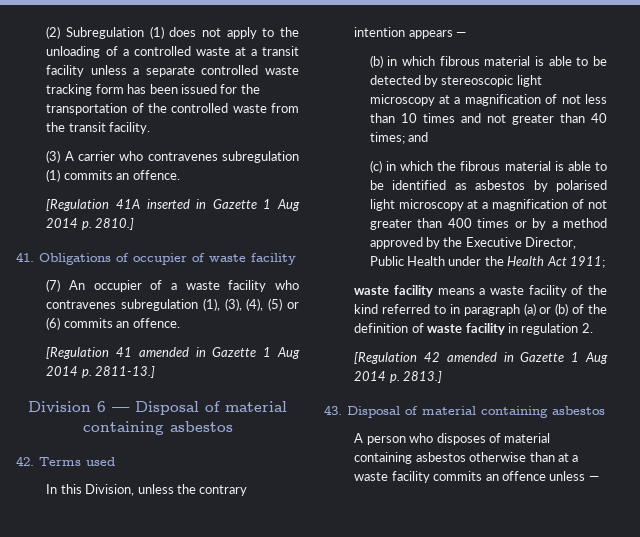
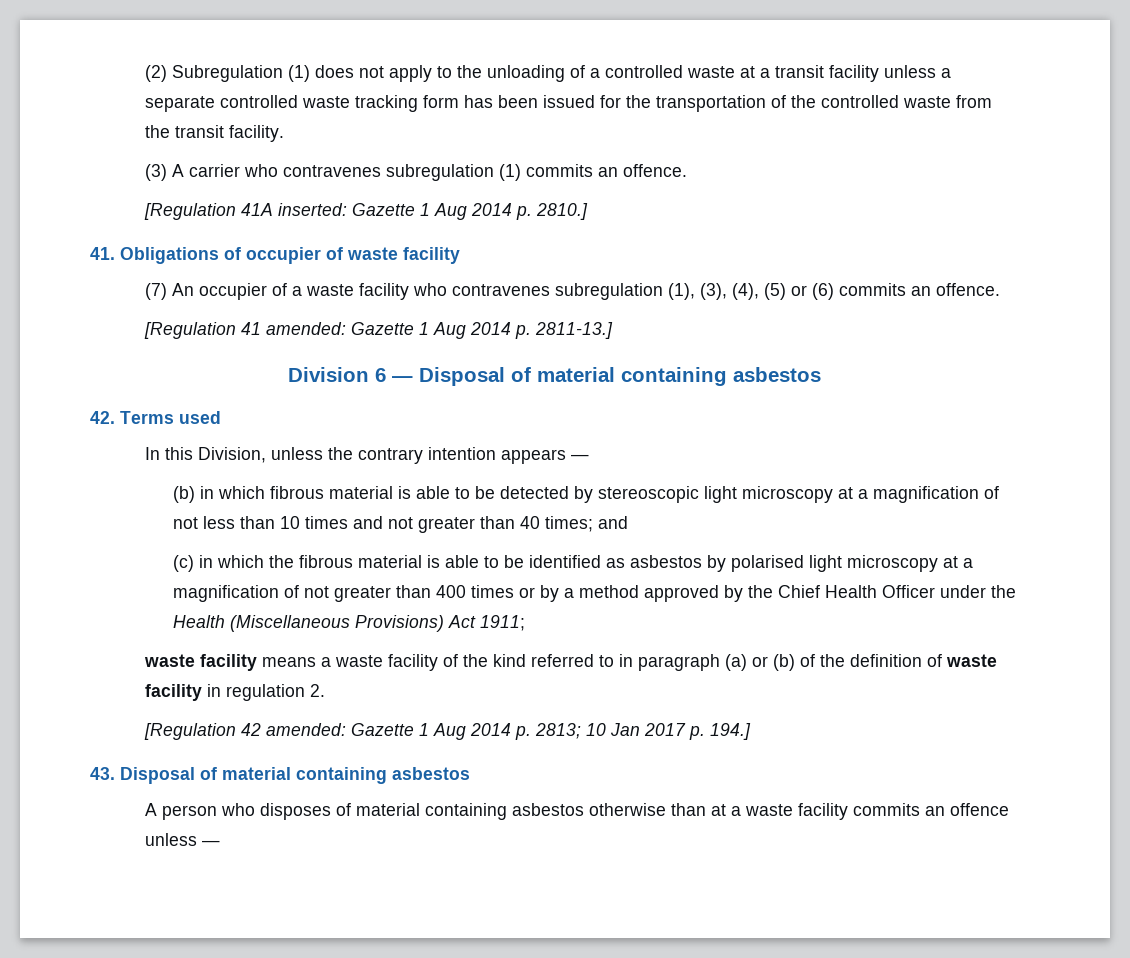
[146,199,207,209] inserted in -> [278,203,348,216] inserted:
[138,347,206,357] amended in -> [266,322,347,335] amended:
[465,237,577,249] [369,256,446,266] Executive Director, Public Health -> [778,585,936,598] Chief Health Officer
(545, 261) none -> [230,615,445,632] (Miscellaneous Provisions)
[446,352,608,364] [354,371,443,383] amended in Gazette 1 Aug 2014 p. 2813.] -> [266,723,752,740] amended: Gazette 1 Aug 2014 p. 2813; 10 Jan 2017 p. 194.]

